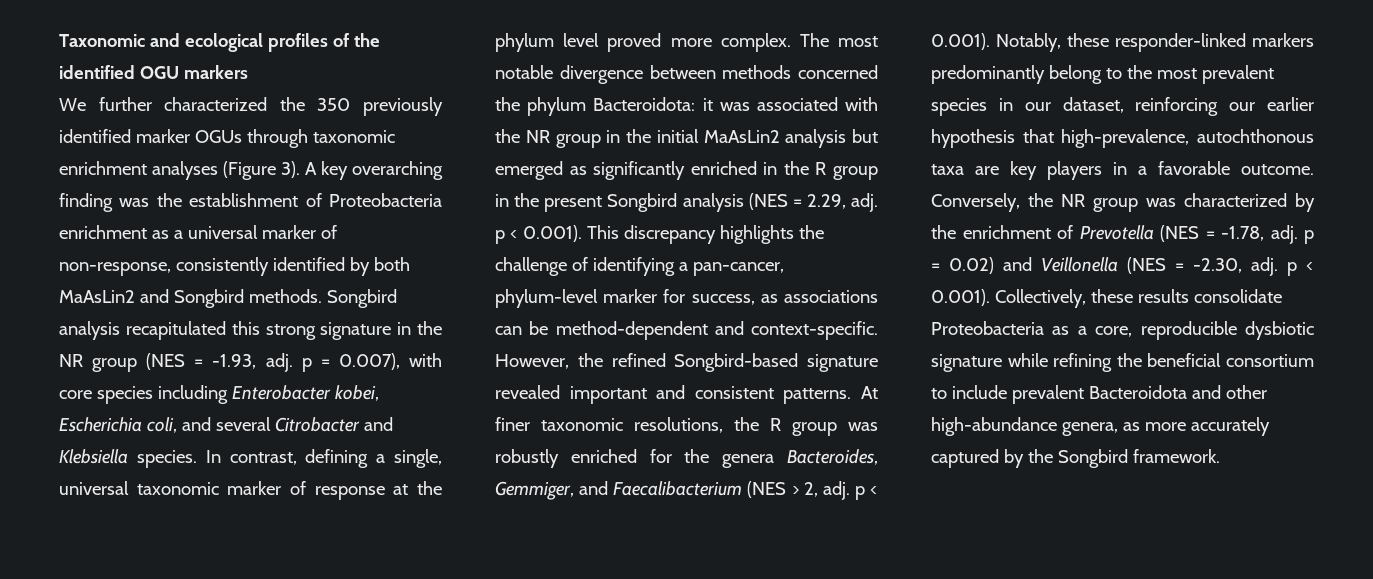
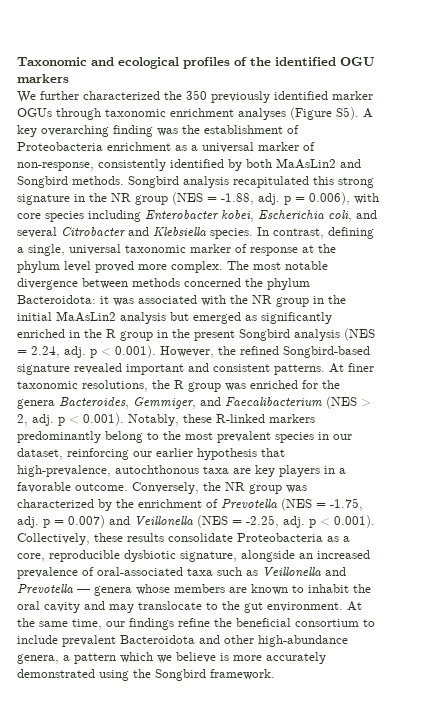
[281,161,300,178] 3). -> [336,107,359,120] S5).
[212,353,400,372] -1.93, adj. p = 0.007), -> [221,192,350,205] -1.88, adj. p = 0.006),
[806,193,878,212] [495,225,824,244] [495,257,784,276] [495,289,878,308] [495,321,878,340] 2.29, adj. p < 0.001). This discrepancy highlights the challenge of identifying a pan-cancer, phylum-level marker for success, as associations can be method-dependent and context-specific. -> [31,345,156,358] 2.24, adj. p < 0.001).
[495,449,559,468] robustly -> (246, 387) none
[1115,33,1246,52] responder-linked -> [216,414,265,423] R-linked
[1221,225,1314,244] [931,257,994,274] -1.78, adj. p = 0.02) -> [330,498,363,511] [17,515,105,528] -1.75, adj. p = 0.007)
[1193,258,1242,273] -2.30, -> [246,515,279,528] -2.25,
[931,353,1113,372] signature while refining -> [180,550,370,562] [17,567,346,579] [17,584,371,596] [17,601,362,613] [17,618,210,630] signature, alongside an increased prevalence of oral‑associated taxa such as Veillonella and Prevotella — genera whose members are known to inhabit the oral cavity and may translocate to the gut environment. At the same time, our findings refine
[1122,417,1270,436] [931,449,1024,468] as more accurately captured by -> [63,652,326,664] [17,669,129,681] a pattern which we believe is more accurately demonstrated using

